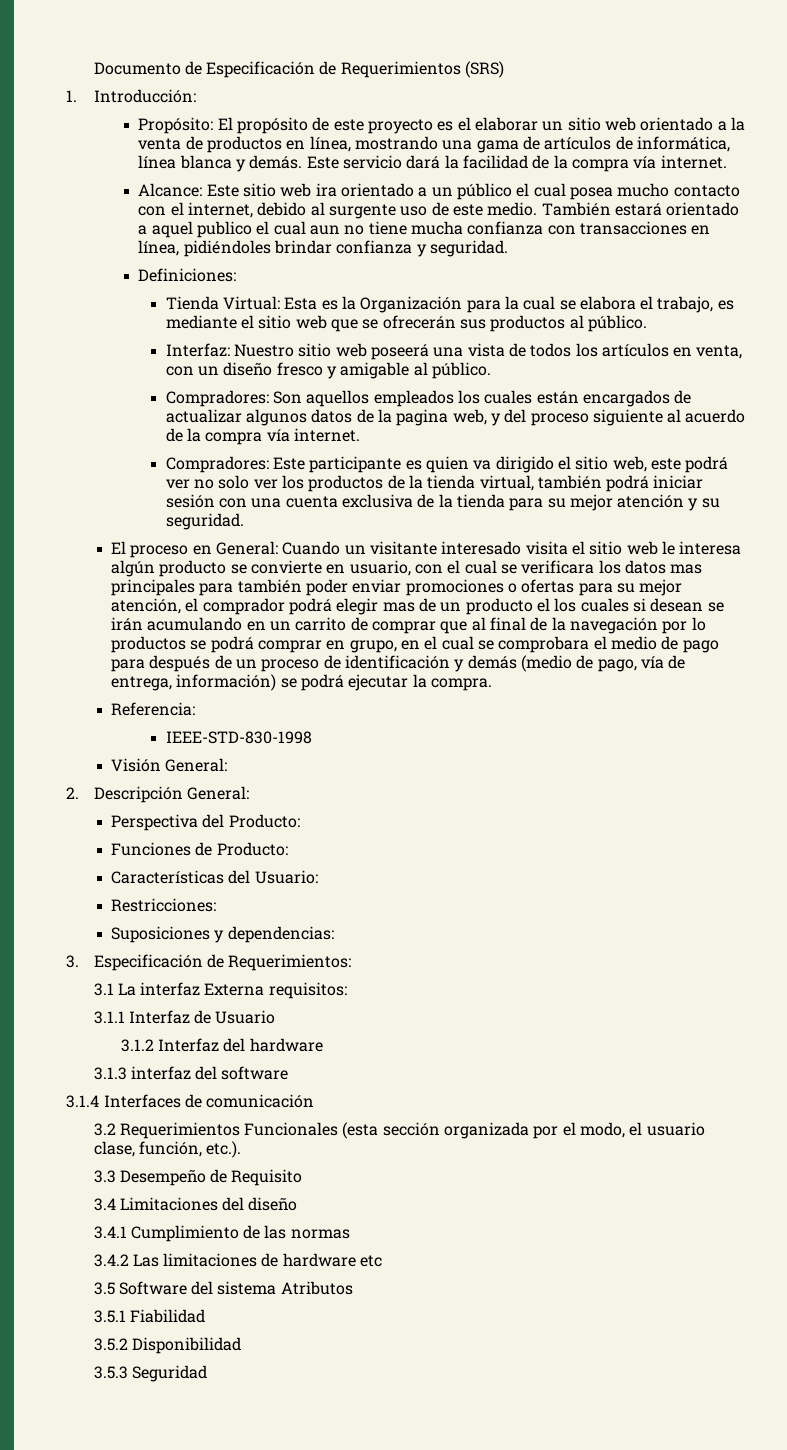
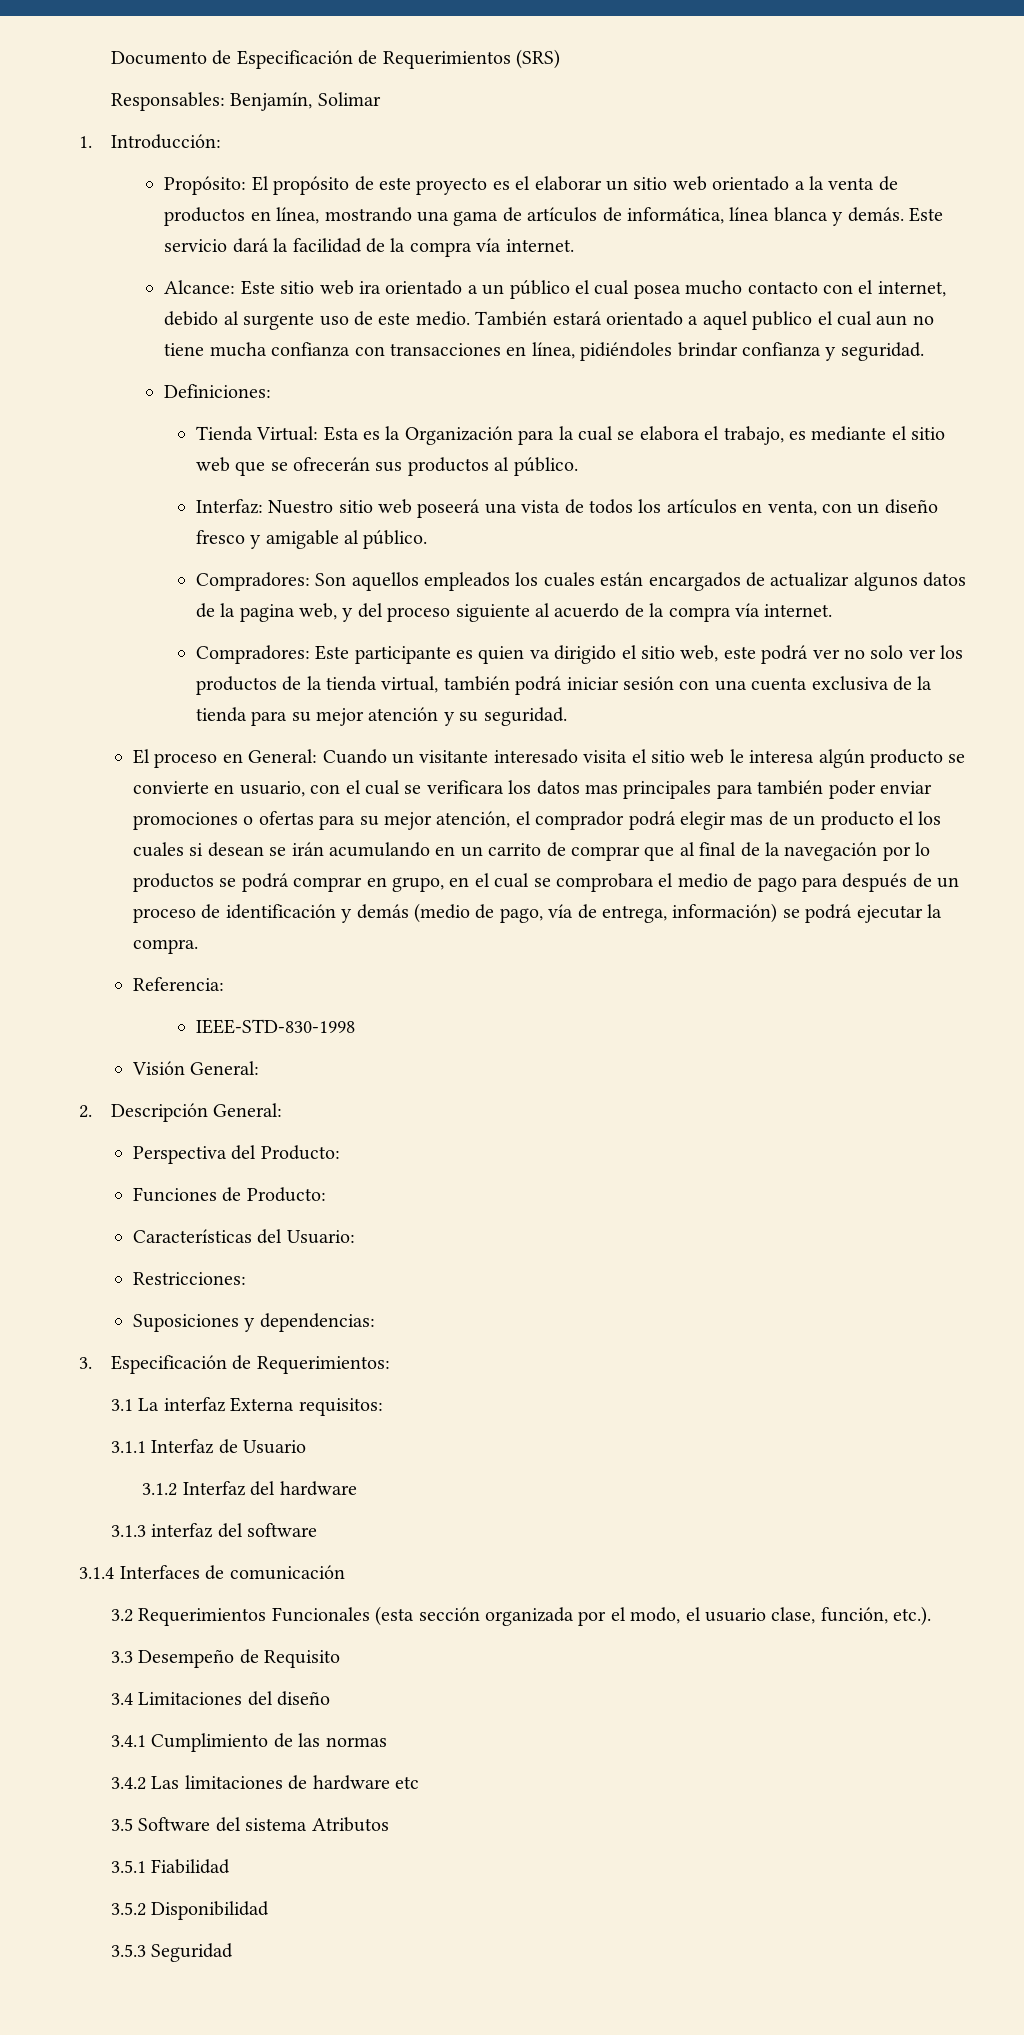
(505, 69) none -> [110,92,381,111] // Responsables: Benjamín, Solimar

